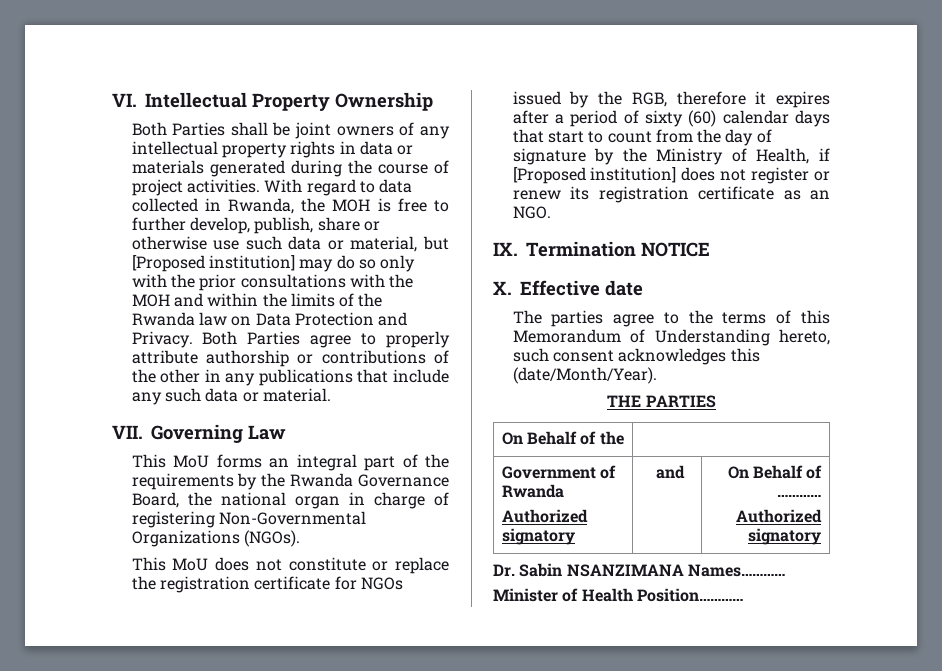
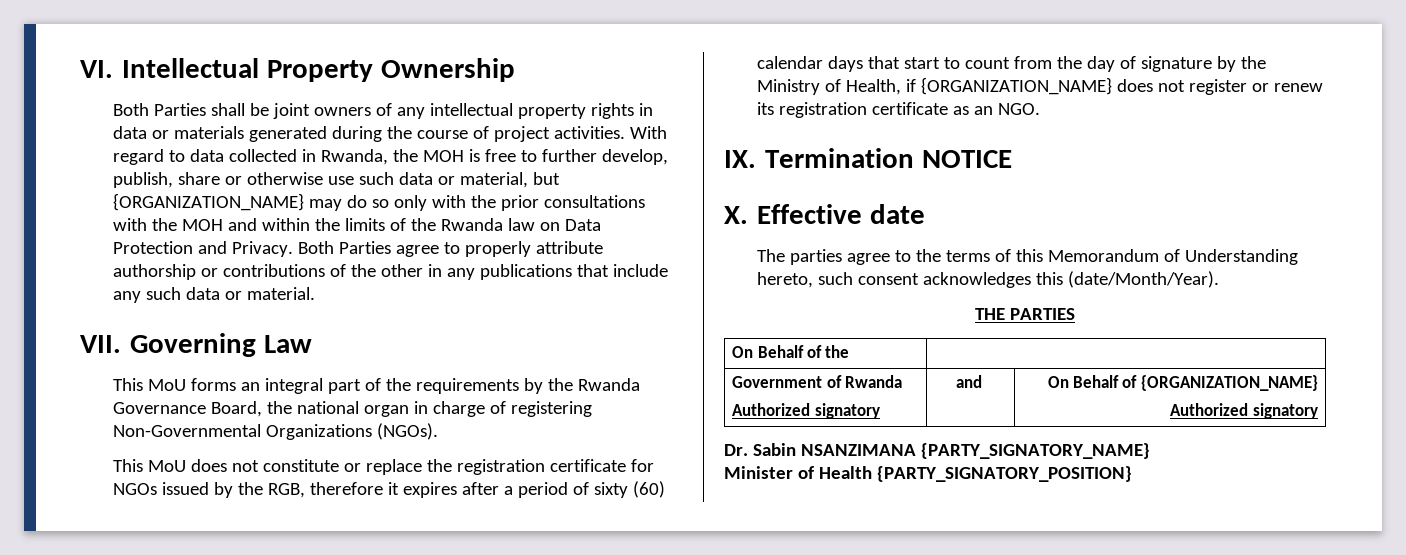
[131,255,295,272] [Proposed institution] -> [112,193,304,211] {ORGANIZATION_NAME}
[512,167,677,184] [Proposed institution] -> [920,77,1112,95] {ORGANIZATION_NAME}
[777,495,822,497] ………… -> [1140,375,1318,391] {ORGANIZATION_NAME}
[687,564,785,577] Names………… -> [920,443,1150,459] {PARTY_SIGNATORY_NAME}
[636,588,743,602] Position………… -> [876,466,1132,482] {PARTY_SIGNATORY_POSITION}

